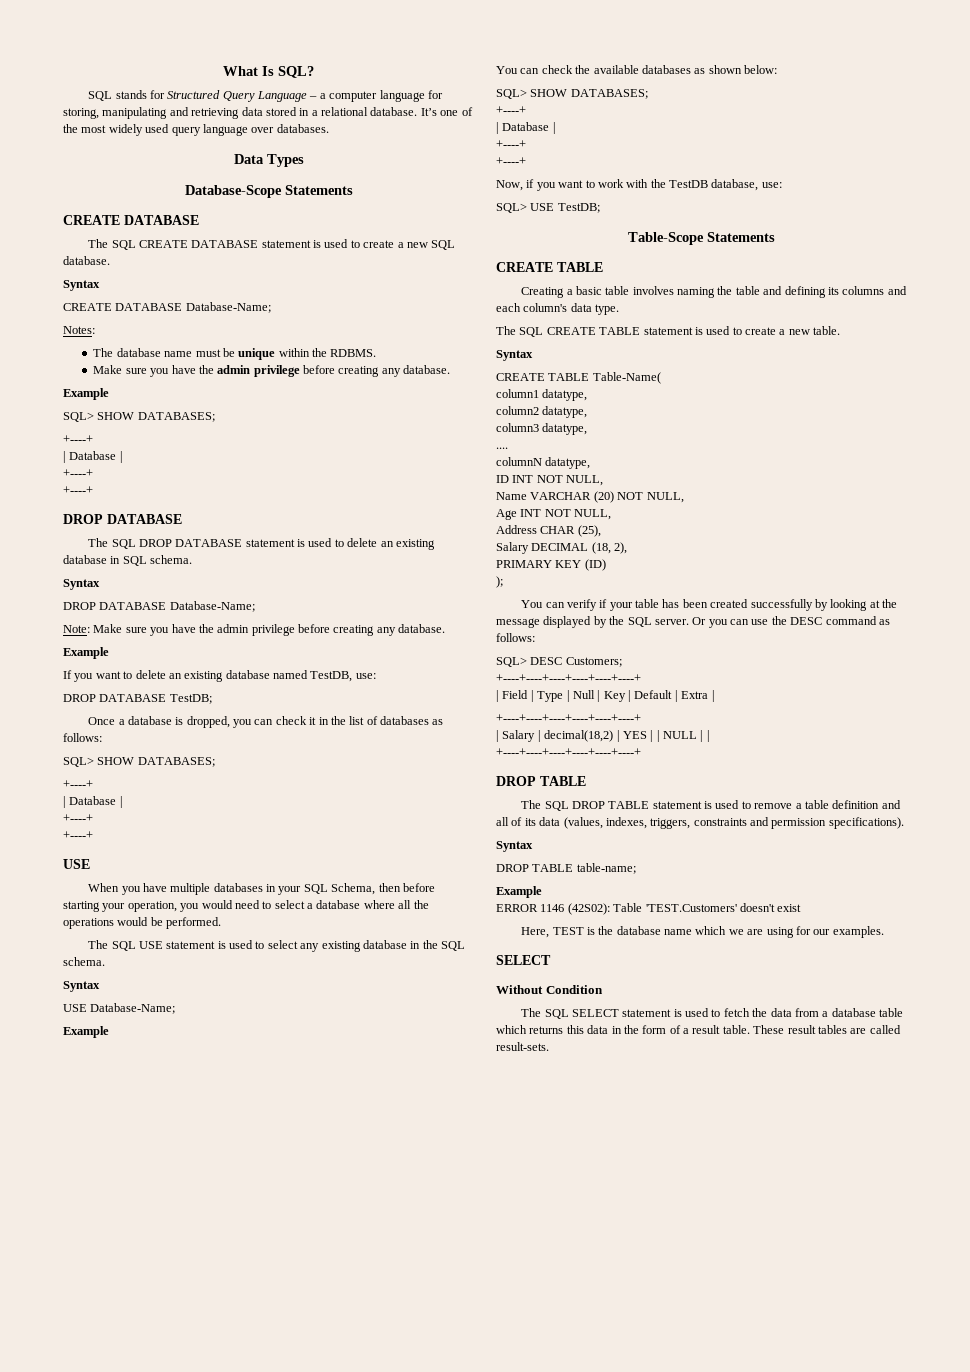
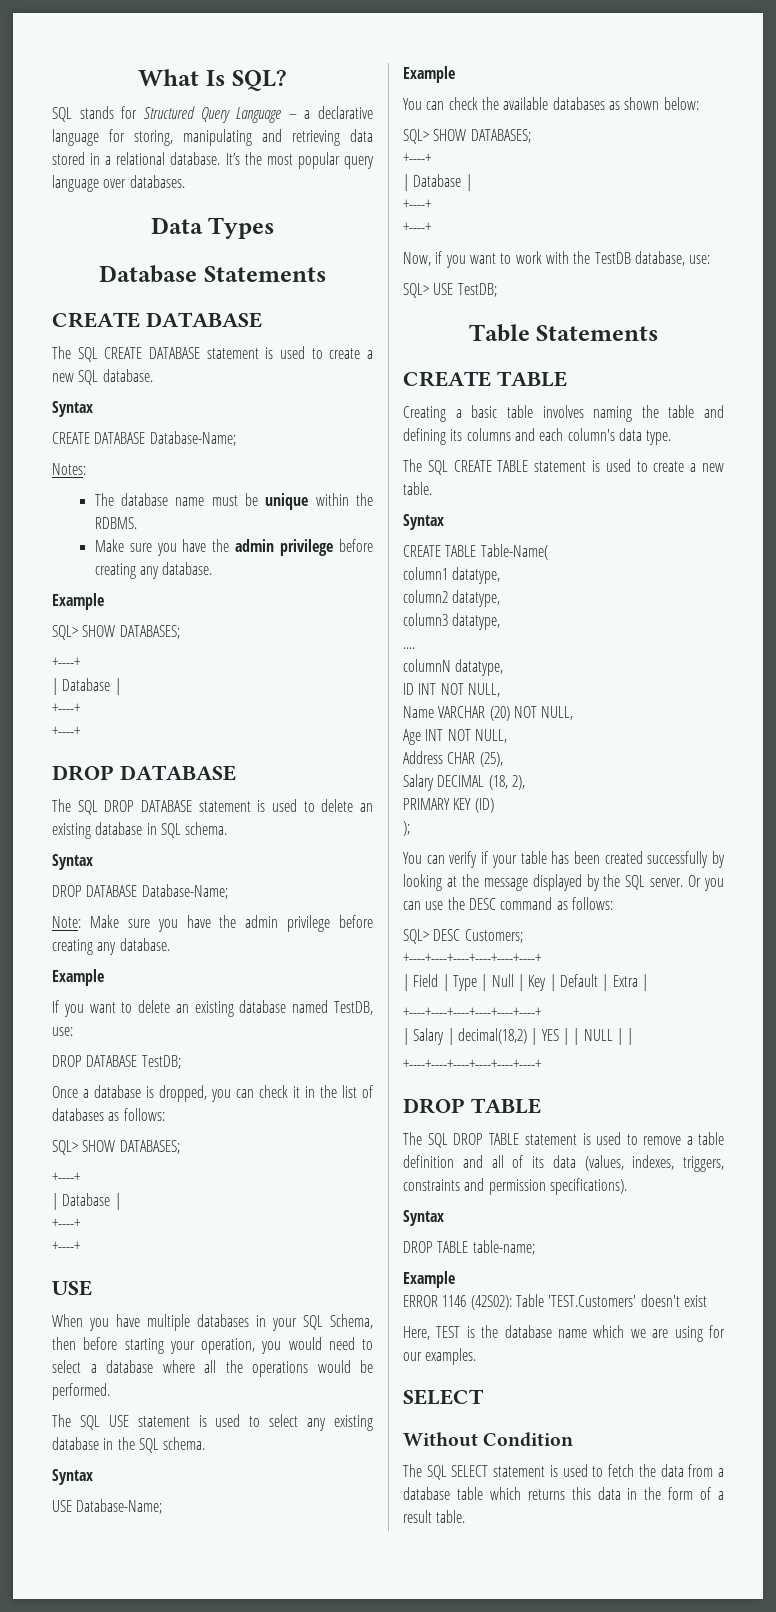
[329,91,378,102] computer -> [318,106,373,119] declarative
[440,107,473,116] [63,124,170,136] one of the most widely used -> [244,152,340,169] the most popular
[184,185,282,198] Database-Scope -> [99,265,198,283] Database
[628,232,704,245] Table-Scope -> [468,324,530,342] Table
[753,1025,901,1034] [496,1042,549,1051] These result tables are called result-sets. -> (466, 1516) none

